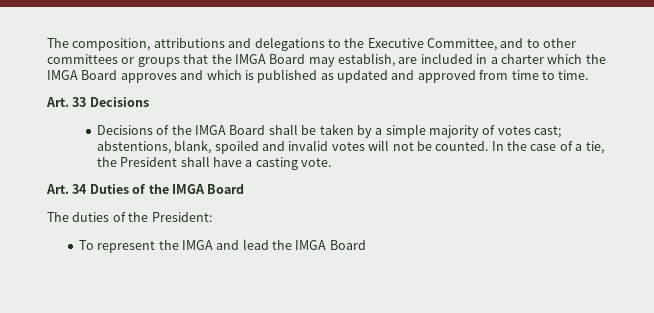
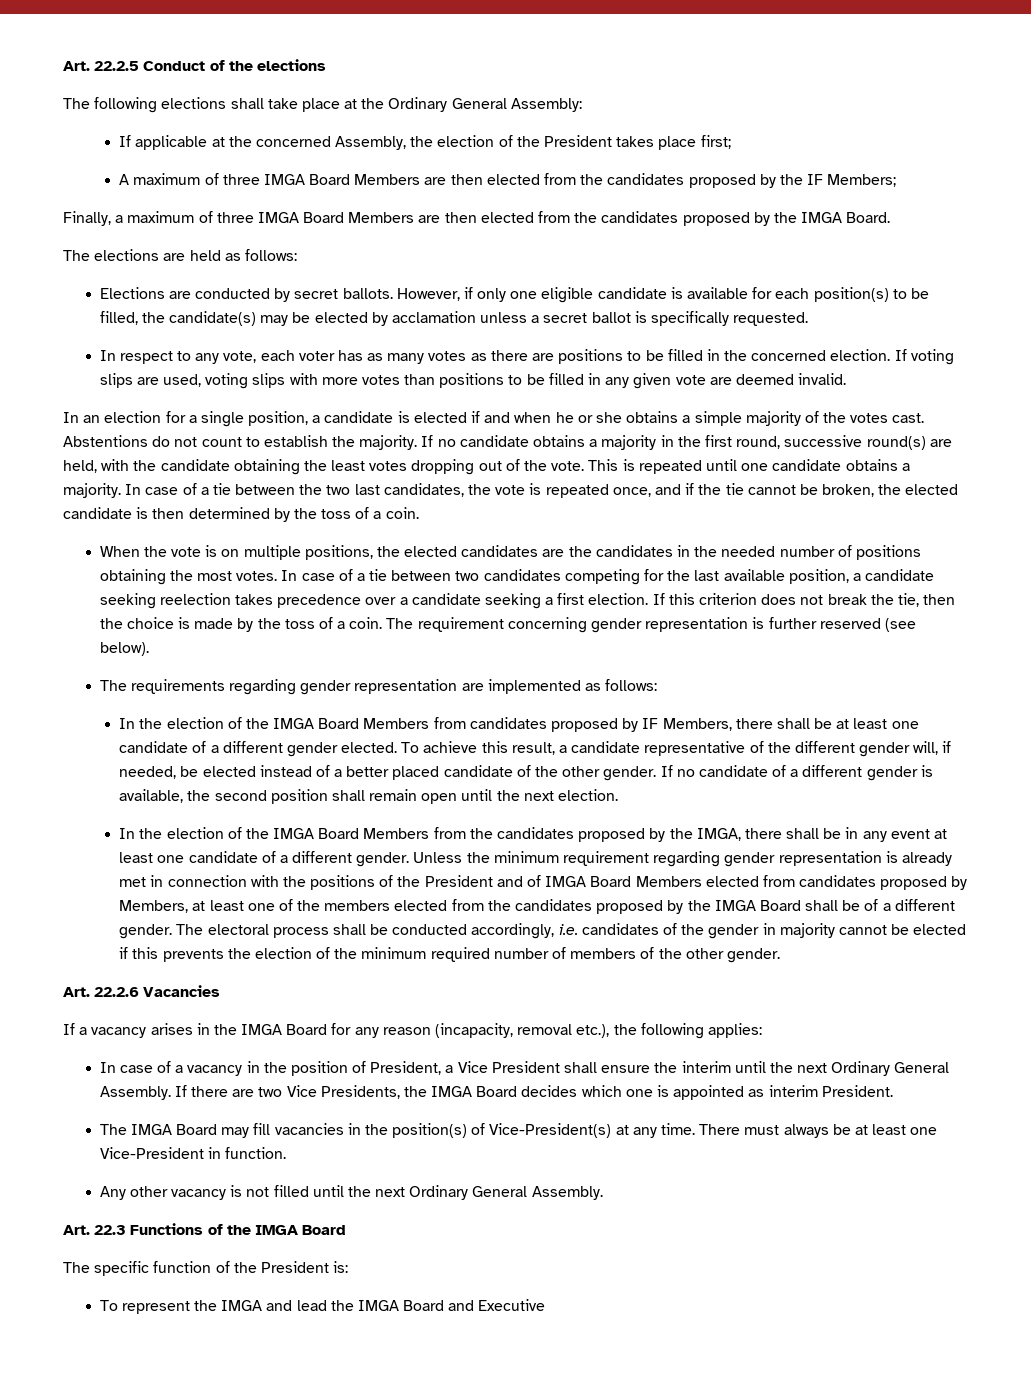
[47,37,577,51] [47,53,606,67] [47,69,589,83] [46,97,149,107] [96,124,562,138] [96,140,604,154] [96,156,332,170] [46,184,129,194] The composition, attributions and delegations to the Executive Committee, and to other committees or groups that the IMGA Board may establish, are included in a charter which the IMGA Board approves and which is published as updated and approved from time to time. // Art. 33 Decisions // Decisions of the IMGA Board shall be taken by a simple majority of votes cast; abstentions, blank, spoiled and invalid votes will not be counted. In the case of a tie, the President shall have a casting vote. // Art. 34 Duties -> [63,59,326,71] [63,97,582,113] [119,135,731,150] [119,173,897,188] [63,211,891,226] [63,249,297,261] [99,287,929,303] [99,311,809,326] [99,349,954,365] [99,373,847,389] [63,411,925,427] [63,435,952,450] [63,459,910,475] [63,483,959,498] [63,507,419,522] [99,545,921,560] [99,569,935,585] [99,593,956,609] [99,617,916,633] [99,642,149,656] [99,679,658,695] [119,717,919,732] [119,741,952,757] [119,765,933,781] [119,789,618,804] [119,827,948,842] [119,851,952,867] [119,875,968,890] [119,899,955,914] [119,923,967,939] [119,947,780,963] [63,985,221,997] [63,1023,762,1039] [99,1061,950,1076] [99,1085,893,1100] [99,1123,938,1138] [99,1147,286,1159] [99,1185,603,1200] [63,1223,204,1235] Art. 22.2.5 Conduct of the elections // The following elections shall take place at the Ordinary General Assembly: // If applicable at the concerned Assembly, the election of the President takes place first; // A maximum of three IMGA Board Members are then elected from the candidates proposed by the IF Members; // Finally, a maximum of three IMGA Board Members are then elected from the candidates proposed by the IMGA Board. // The elections are held as follows: // Elections are conducted by secret ballots. However, if only one eligible candidate is available for each position(s) to be filled, the candidate(s) may be elected by acclamation unless a secret ballot is specifically requested. // In respect to any vote, each voter has as many votes as there are positions to be filled in the concerned election. If voting slips are used, voting slips with more votes than positions to be filled in any given vote are deemed invalid. // In an election for a single position, a candidate is elected if and when he or she obtains a simple majority of the votes cast. Abstentions do not count to establish the majority. If no candidate obtains a majority in the first round, successive round(s) are held, with the candidate obtaining the least votes dropping out of the vote. This is repeated until one candidate obtains a majority. In case of a tie between the two last candidates, the vote is repeated once, and if the tie cannot be broken, the elected candidate is then determined by the toss of a coin. // When the vote is on multiple positions, the elected candidates are the candidates in the needed number of positions obtaining the most votes. In case of a tie between two candidates competing for the last available position, a candidate seeking reelection takes precedence over a candidate seeking a first election. If this criterion does not break the tie, then the choice is made by the toss of a coin. The requirement concerning gender representation is further reserved (see below). // The requirements regarding gender representation are implemented as follows: // In the election of the IMGA Board Members from candidates proposed by IF Members, there shall be at least one candidate of a different gender elected. To achieve this result, a candidate representative of the different gender will, if needed, be elected instead of a better placed candidate of the other gender. If no candidate of a different gender is available, the second position shall remain open until the next election. // In the election of the IMGA Board Members from the candidates proposed by the IMGA, there shall be in any event at least one candidate of a different gender. Unless the minimum requirement regarding gender representation is already met in connection with the positions of the President and of IMGA Board Members elected from candidates proposed by Members, at least one of the members elected from the candidates proposed by the IMGA Board shall be of a different gender. The electoral process shall be conducted accordingly, i.e. candidates of the gender in majority cannot be elected if this prevents the election of the minimum required number of members of the other gender. // Art. 22.2.6 Vacancies // If a vacancy arises in the IMGA Board for any reason (incapacity, removal etc.), the following applies: // In case of a vacancy in the position of President, a Vice President shall ensure the interim until the next Ordinary General Assembly. If there are two Vice Presidents, the IMGA Board decides which one is appointed as interim President. // The IMGA Board may fill vacancies in the position(s) of Vice-President(s) at any time. There must always be at least one Vice-President in function. // Any other vacancy is not filled until the next Ordinary General Assembly. // Art. 22.3 Functions
[72,212,212,222] duties of the President: -> [94,1261,349,1276] specific function of the President is:
(366, 245) none -> [448,1299,546,1311] and Executive

